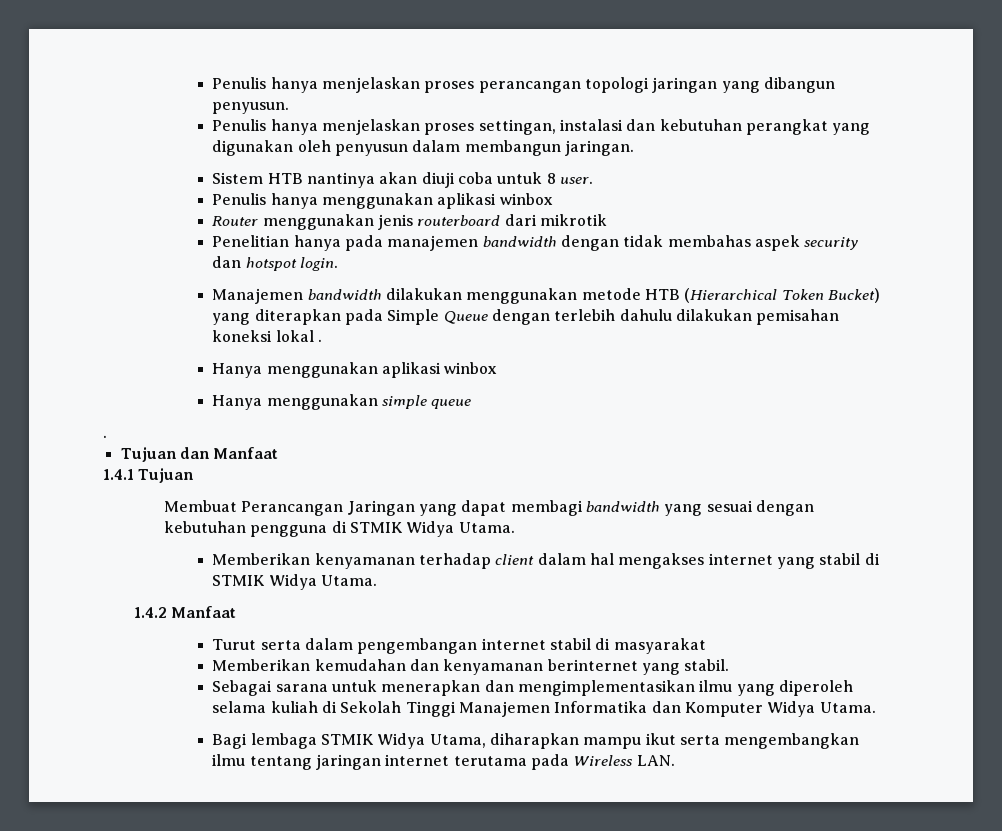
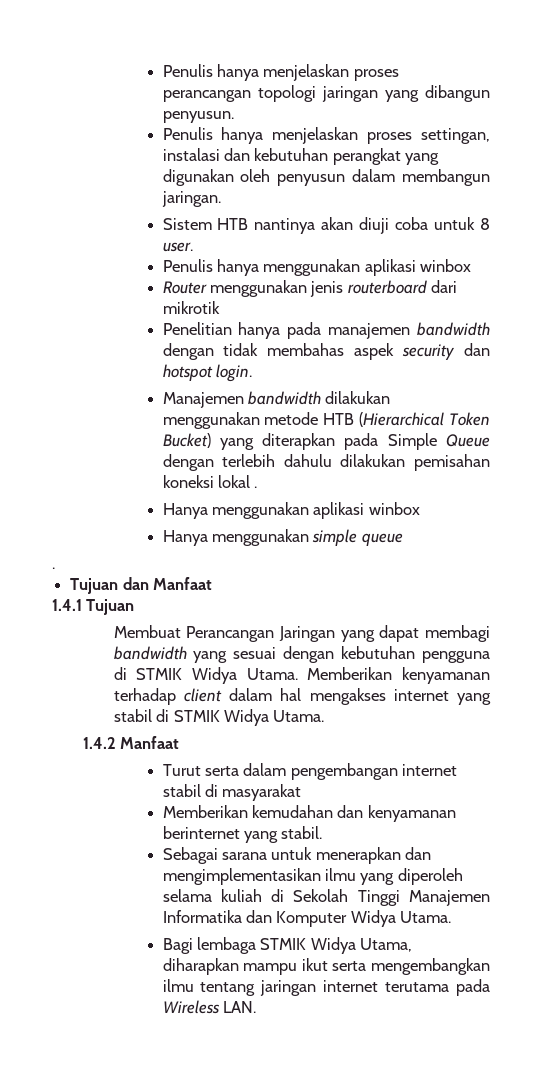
(515, 527) // -> (298, 674) none

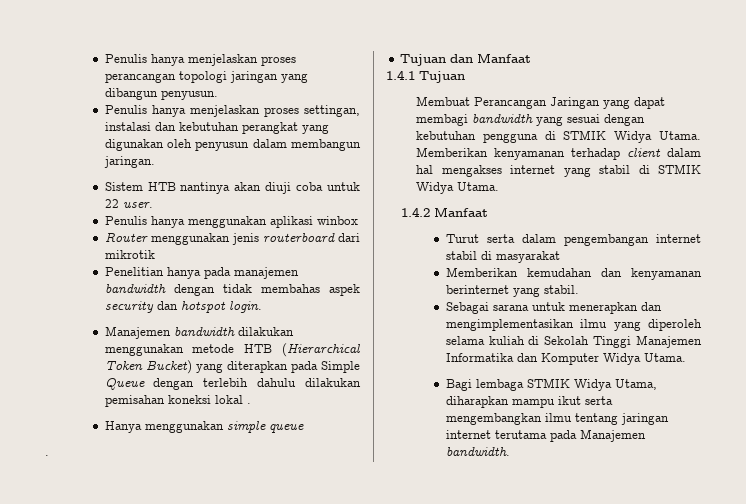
[480,218,491,230] 8 -> [104,199,119,208] 22
[162,502,420,519] // Hanya menggunakan aplikasi winbox -> (251, 403) none
[162,1000,257,1014] Wireless LAN. -> [579,429,646,442] [445,447,510,456] Manajemen bandwidth.

